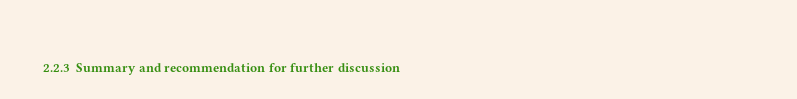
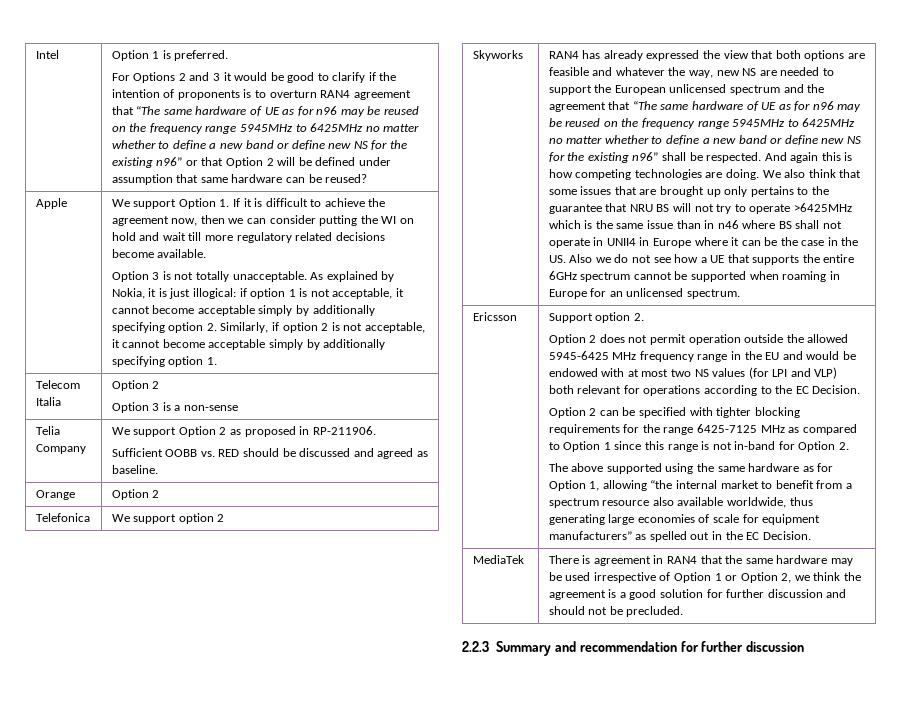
(43, 68) none -> [35,50,59,59] [111,50,229,61] [111,72,397,83] [111,89,411,100] [111,106,419,117] [111,123,420,134] [111,140,407,150] [111,157,391,168] [111,174,368,185] [35,198,67,209] [111,198,386,209] [111,215,414,226] [111,232,385,243] [111,249,207,258] [111,271,395,282] [111,288,404,299] [111,305,375,316] [111,322,425,333] [111,339,386,350] [111,356,217,367] [35,380,80,389] [35,397,61,406] [111,380,160,391] [111,402,238,413] [35,426,60,435] [35,444,86,454] [111,426,376,437] [111,448,428,459] [111,465,158,474] [35,490,75,500] [111,489,160,500] [35,513,90,522] [111,513,225,524] [472,50,523,61] [548,50,865,61] [548,67,834,78] [548,84,825,95] [548,101,862,112] [548,118,856,129] [548,135,861,145] [548,152,853,163] [548,169,862,180] [548,186,829,197] [548,203,852,214] [548,220,842,229] [548,237,859,248] [548,254,855,265] [548,271,840,282] [548,288,740,299] [472,312,517,321] [548,312,644,323] [548,334,849,345] [548,351,856,362] [548,367,838,379] [548,385,861,396] [548,407,800,418] [548,424,857,435] [548,441,849,452] [548,463,834,474] [548,480,852,491] [548,497,813,508] [548,514,821,525] [548,531,811,542] [472,555,524,564] [548,555,853,566] [548,572,861,583] [548,589,847,600] [548,606,684,617] Intel | Option 1 is preferred. // For Options 2 and 3 it would be good to clarify if the intention of proponents is to overturn RAN4 agreement that “The same hardware of UE as for n96 may be reused on the frequency range 5945MHz to 6425MHz no matter whether to define a new band or define new NS for the existing n96” or that Option 2 will be defined under assumption that same hardware can be reused? // Apple | We support Option 1. If it is difficult to achieve the agreement now, then we can consider putting the WI on hold and wait till more regulatory related decisions become available. // Option 3 is not totally unacceptable. As explained by Nokia, it is just illogical: if option 1 is not acceptable, it cannot become acceptable simply by additionally specifying option 2. Similarly, if option 2 is not acceptable, it cannot become acceptable simply by additionally specifying option 1. // Telecom Italia | Option 2 // Option 3 is a non-sense // Telia Company | We support Option 2 as proposed in RP-211906. // Sufficient OOBB vs. RED should be discussed and agreed as baseline. // Orange | Option 2 // Telefonica | We support option 2 // Skyworks | RAN4 has already expressed the view that both options are feasible and whatever the way, new NS are needed to support the European unlicensed spectrum and the agreement that “The same hardware of UE as for n96 may be reused on the frequency range 5945MHz to 6425MHz no matter whether to define a new band or define new NS for the existing n96” shall be respected. And again this is how competing technologies are doing. We also think that some issues that are brought up only pertains to the guarantee that NRU BS will not try to operate >6425MHz which is the same issue than in n46 where BS shall not operate in UNII4 in Europe where it can be the case in the US. Also we do not see how a UE that supports the entire 6GHz spectrum cannot be supported when roaming in Europe for an unlicensed spectrum. // Ericsson | Support option 2. // Option 2 does not permit operation outside the allowed 5945-6425 MHz frequency range in the EU and would be endowed with at most two NS values (for LPI and VLP) both relevant for operations according to the EC Decision. // Option 2 can be specified with tighter blocking requirements for the range 6425-7125 MHz as compared to Option 1 since this range is not in-band for Option 2. // The above supported using the same hardware as for Option 1, allowing “the internal market to benefit from a spectrum resource also available worldwide, thus generating large economies of scale for equipment manufacturers” as spelled out in the EC Decision. // MediaTek | There is agreement in RAN4 that the same hardware may be used irrespective of Option 1 or Option 2, we think the agreement is a good solution for further discussion and should not be precluded. //

